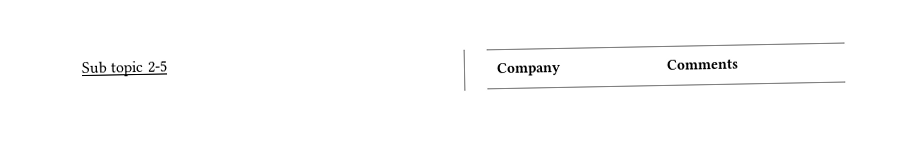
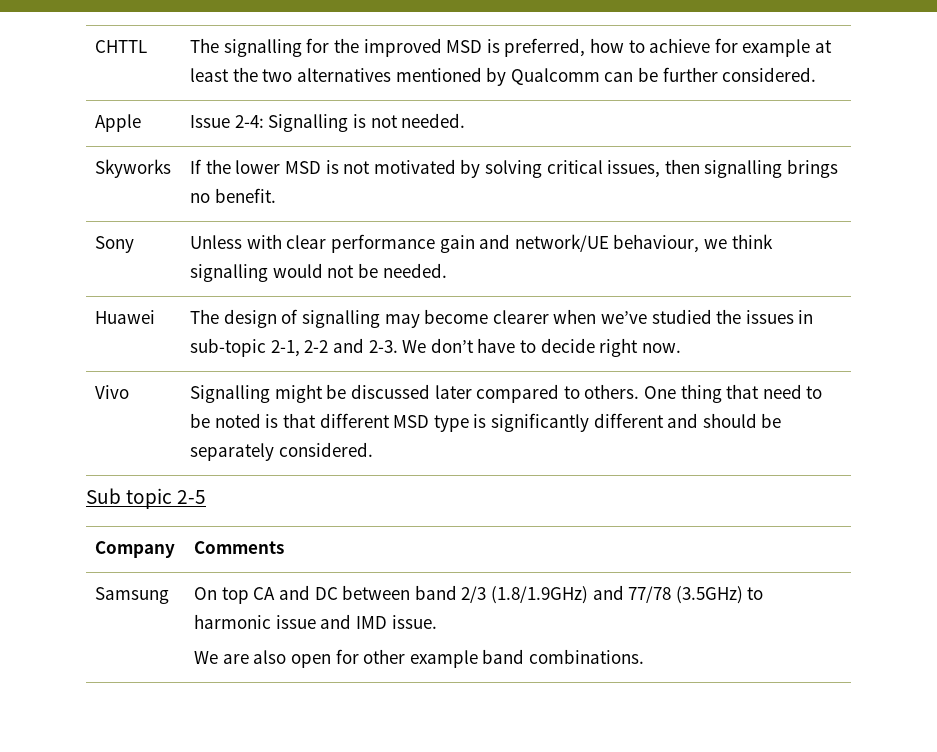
(81, 68) none -> [95,40,148,53] [190,38,832,57] [190,67,817,86] [95,114,142,132] [190,113,466,132] [95,159,172,178] [190,159,838,178] [190,188,276,203] [95,236,135,253] [190,234,773,253] [190,263,447,282] [95,310,156,324] [190,309,814,328] [190,338,681,357] [95,385,130,399] [190,384,823,403] [190,413,782,432] [190,442,373,461] CHTTL | The signalling for the improved MSD is preferred, how to achieve for example at least the two alternatives mentioned by Qualcomm can be further considered. // Apple | Issue 2-4: Signalling is not needed. // Skyworks | If the lower MSD is not motivated by solving critical issues, then signalling brings no benefit. // Sony | Unless with clear performance gain and network/UE behaviour, we think signalling would not be needed. // Huawei | The design of signalling may become clearer when we’ve studied the issues in sub-topic 2-1, 2-2 and 2-3. We don’t have to decide right now. // Vivo | Signalling might be discussed later compared to others. One thing that need to be noted is that different MSD type is significantly different and should be separately considered. //
(739, 64) none -> [95,587,170,604] [194,585,764,604] [194,614,437,629] [194,649,644,668] // Samsung | On top CA and DC between band 2/3 (1.8/1.9GHz) and 77/78 (3.5GHz) to harmonic issue and IMD issue. // We are also open for other example band combinations.

